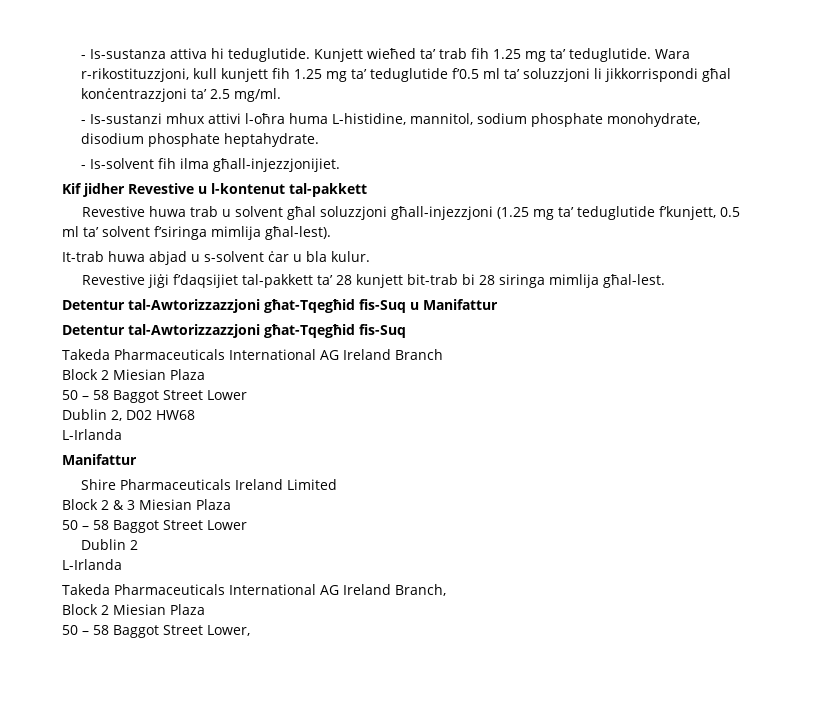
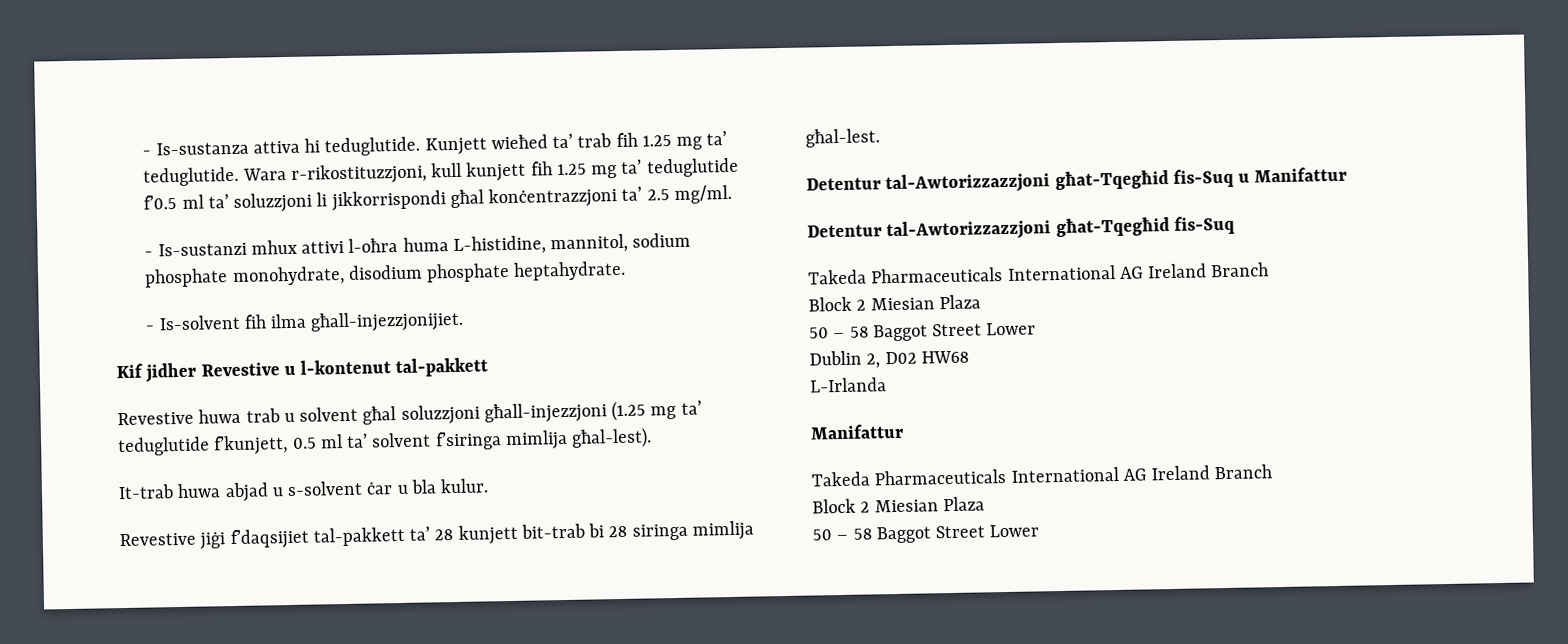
[81,479,338,490] [62,499,231,510] [62,520,247,533] [81,539,139,550] [62,559,122,570] [62,584,446,596] [62,604,205,615] [62,625,250,638] // Shire Pharmaceuticals Ireland Limited // Block 2 & 3 Miesian Plaza // 50 – 58 Baggot Street Lower // Dublin 2 // L-Irlanda // Takeda Pharmaceuticals International AG Ireland Branch, // Block 2 Miesian Plaza // 50 – 58 Baggot Street Lower, -> [811,464,1273,487] [812,496,985,514] [812,524,1040,544] // Takeda Pharmaceuticals International AG Ireland Branch // Block 2 Miesian Plaza // 50 – 58 Baggot Street Lower

